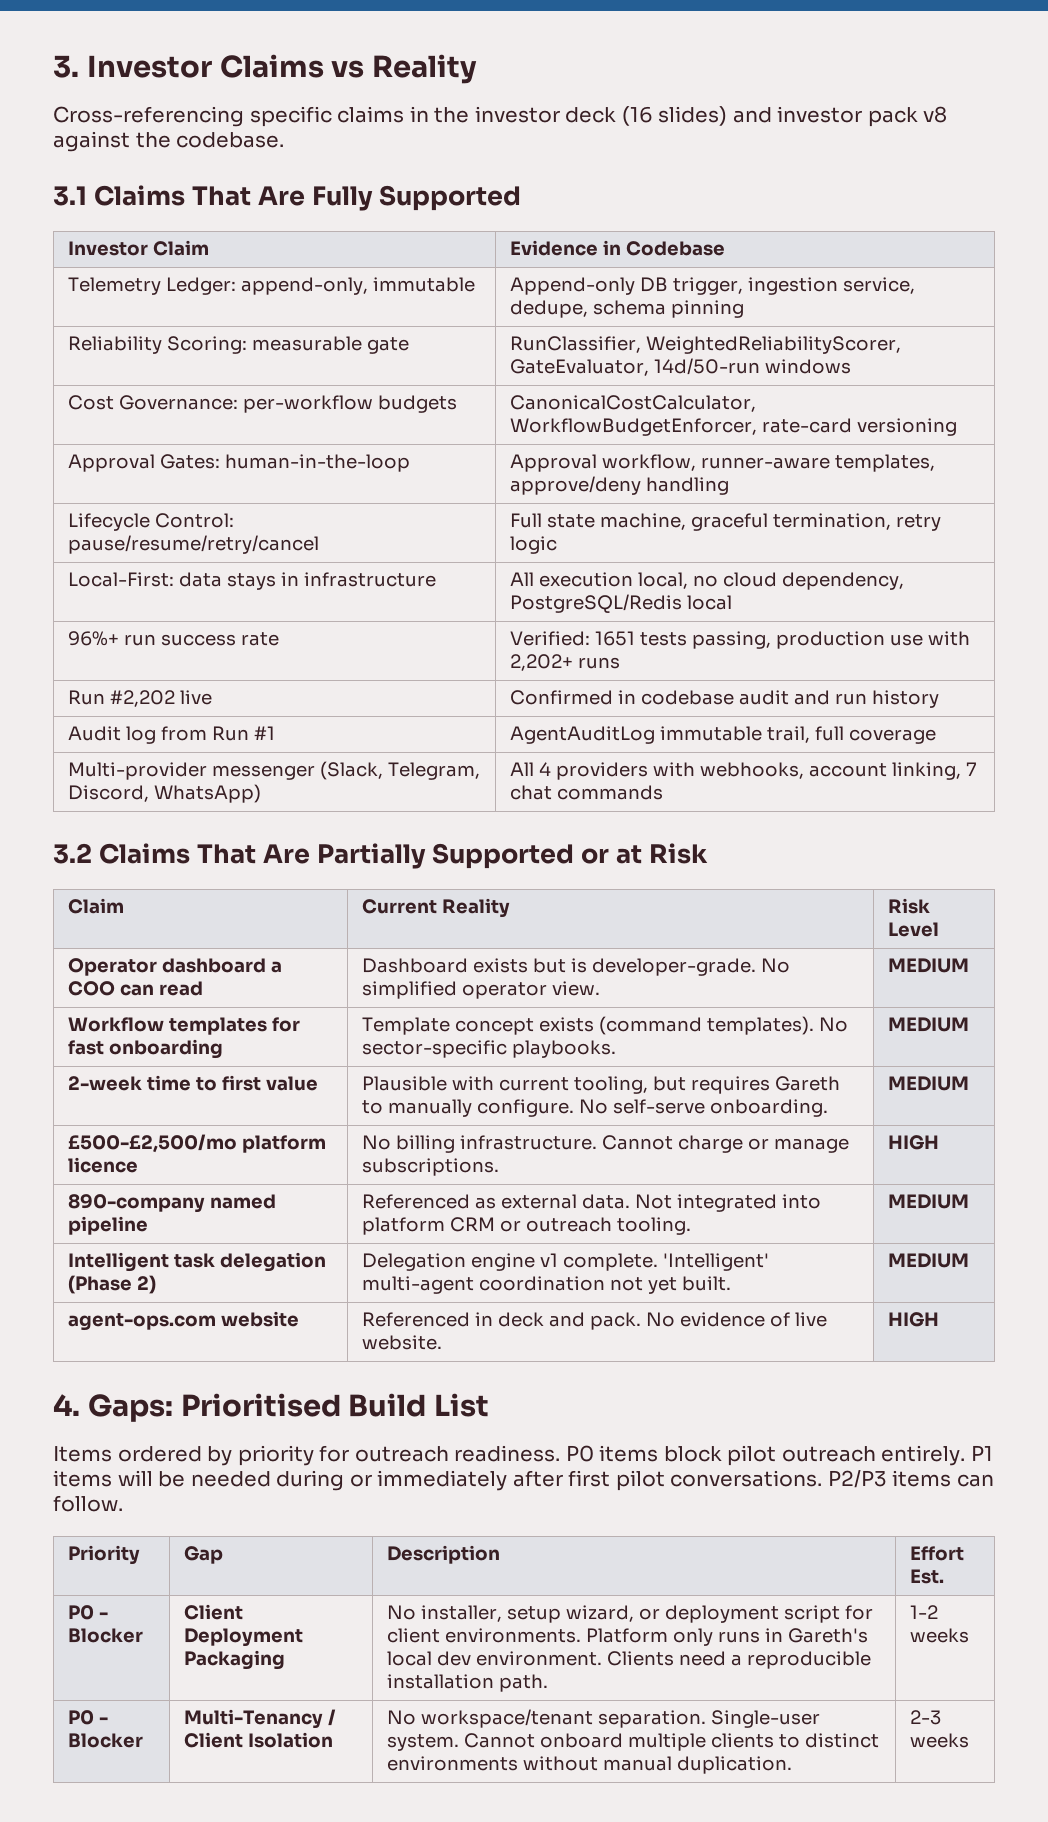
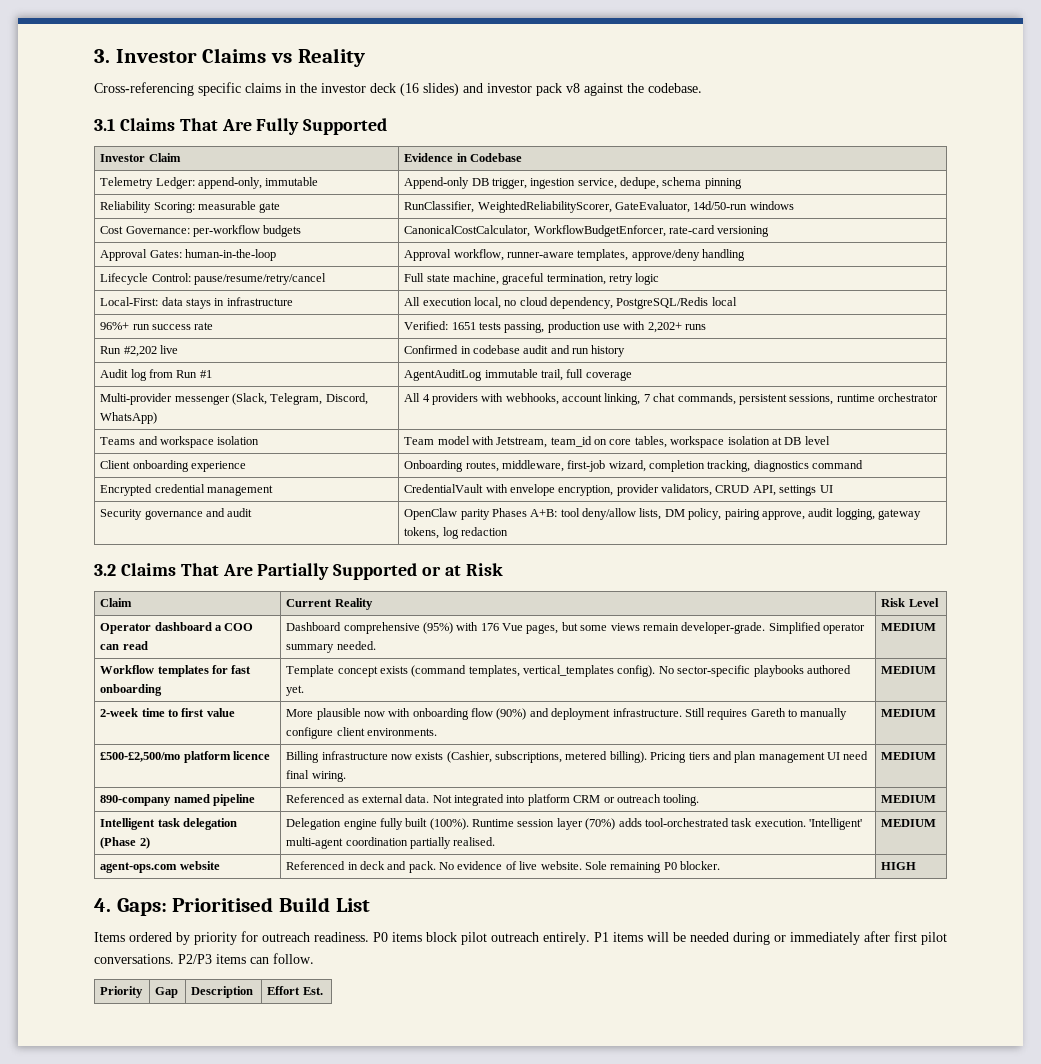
[557,785,664,800] commands -> [677,393,939,405] [100,436,260,448] [404,436,830,448] [100,460,246,472] [404,460,864,472] [100,484,273,496] [404,484,833,496] [100,508,253,520] [404,508,922,520] [404,527,508,539] commands, persistent sessions, runtime orchestrator // Teams and workspace isolation | Team model with Jetstream, team_id on core tables, workspace isolation at DB level // Client onboarding experience | Onboarding routes, middleware, first-job wizard, completion tracking, diagnostics command // Encrypted credential management | CredentialVault with envelope encryption, provider validators, CRUD API, settings UI // Security governance and audit | OpenClaw parity Phases A+B: tool deny/allow lists, DM policy, pairing approve, audit logging, gateway tokens, log redaction
[473,958,791,976] [362,981,601,999] exists but is developer-grade. No simplified operator view. -> [343,622,866,634] [286,641,376,653] comprehensive (95%) with 176 Vue pages, but some views remain developer-grade. Simplified operator summary needed.
[707,1016,849,1035] [362,1040,617,1058] templates). No sector-specific playbooks. -> [468,665,851,677] [286,685,305,696] templates, vertical_templates config). No sector-specific playbooks authored yet.
[362,1076,841,1094] [362,1099,829,1117] [888,1076,970,1091] [68,1134,327,1153] [68,1157,139,1173] [362,1135,850,1153] [362,1158,500,1176] [888,1135,940,1150] Plausible with current tooling, but requires Gareth to manually configure. No self-serve onboarding. | MEDIUM // £500-£2,500/mo platform licence | No billing infrastructure. Cannot charge or manage subscriptions. | HIGH -> [286,708,848,720] [286,727,437,739] [881,709,937,717] [100,751,270,763] [286,751,869,763] [286,770,346,782] [881,752,937,760] More plausible now with onboarding flow (90%) and deployment infrastructure. Still requires Gareth to manually configure client environments. | MEDIUM // £500-£2,500/mo platform licence | Billing infrastructure now exists (Cashier, subscriptions, metered billing). Pricing tiers and plan management UI need final wiring. | MEDIUM
[540,1253,770,1271] [362,1276,732,1294] v1 complete. 'Intelligent' multi-agent coordination not yet built. -> [379,818,863,830] [286,837,496,849] fully built (100%). Runtime session layer (70%) adds tool-orchestrated task execution. 'Intelligent' multi-agent coordination partially realised.
(443, 1342) none -> [584,861,721,873] Sole remaining P0 blocker.
[68,1605,109,1620] [68,1628,144,1643] [184,1604,244,1620] [184,1628,304,1647] [184,1650,286,1670] [387,1605,874,1623] [387,1628,869,1646] [387,1651,872,1669] [387,1674,549,1692] [910,1605,939,1619] [910,1628,970,1643] [68,1710,109,1725] [68,1733,144,1748] [184,1709,337,1729] [184,1732,334,1748] [387,1709,821,1728] [387,1733,880,1751] [387,1756,793,1774] [910,1710,942,1725] [910,1733,970,1748] // P0 - Blocker | Client Deployment Packaging | No installer, setup wizard, or deployment script for client environments. Platform only runs in Gareth's local dev environment. Clients need a reproducible installation path. | 1-2 weeks // P0 - Blocker | Multi-Tenancy / Client Isolation | No workspace/tenant separation. Single-user system. Cannot onboard multiple clients to distinct environments without manual duplication. | 2-3 weeks -> (323, 991) none

